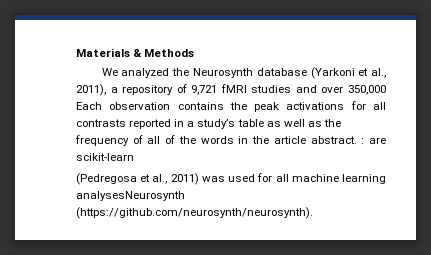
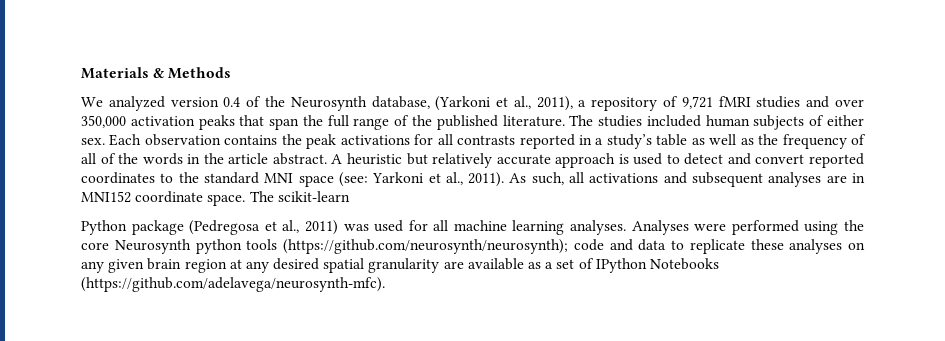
(170, 73) none -> [170,96,262,107] version 0.4 of
[256,68,307,76] database -> [371,96,430,109] database,
(386, 90) none -> [130,115,865,130] [81,138,105,145] activation peaks that span the full range of the published literature. The studies included human subjects of either sex.
[361,137,386,144] : are -> [331,153,864,168] [81,172,865,187] [81,191,274,206] A heuristic but relatively accurate approach is used to detect and convert reported coordinates to the standard MNI space (see: Yarkoni et al., 2011). As such, all activations and subsequent analyses are in MNI152 coordinate space. The
(134, 157) none -> [81,220,184,235] Python package
[76,191,185,201] [76,207,313,219] analysesNeurosynth (https://github.com/neurosynth/neurosynth). -> [570,220,865,235] [81,239,865,254] [81,258,719,273] [81,277,385,292] analyses. Analyses were performed using the core Neurosynth python tools (https://github.com/neurosynth/neurosynth); code and data to replicate these analyses on any given brain region at any desired spatial granularity are available as a set of IPython Notebooks (https://github.com/adelavega/neurosynth-mfc).

